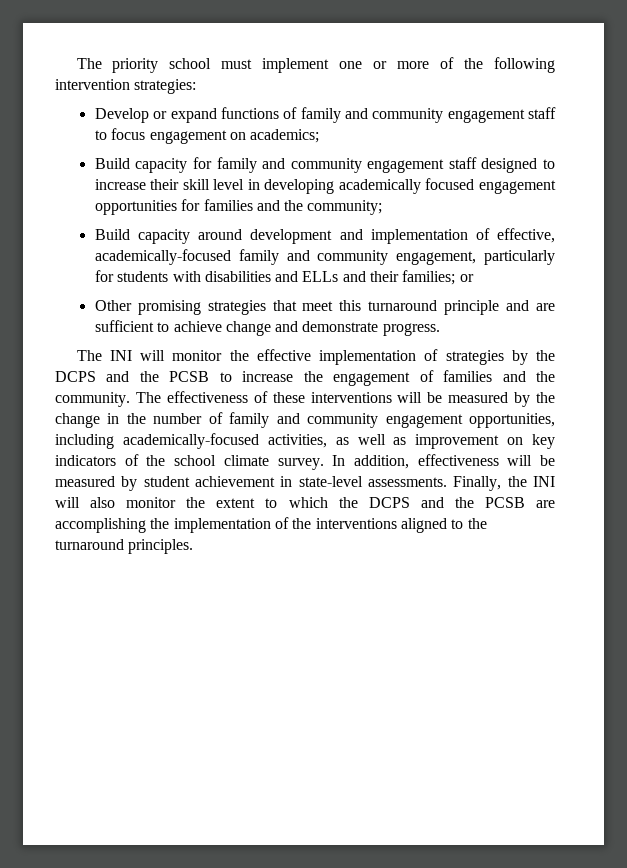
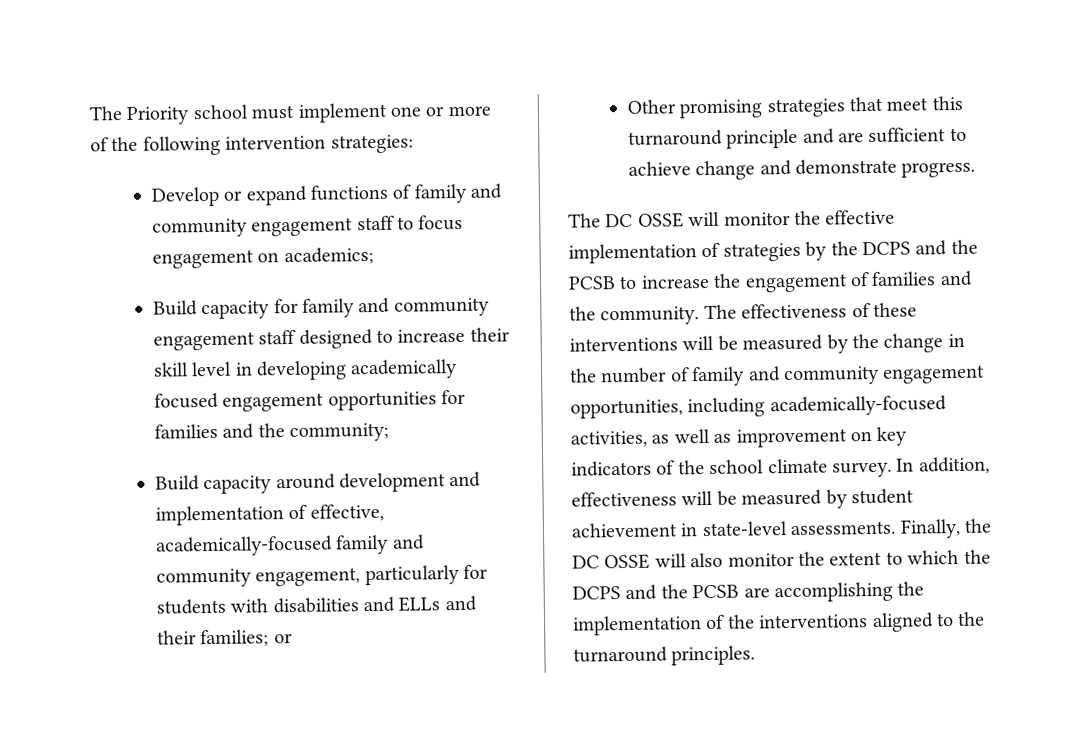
[76,58,159,73] The priority -> [89,106,191,125] The Priority
[109,350,132,361] INI -> [605,212,684,228] DC OSSE
[533,476,555,487] INI -> [572,553,651,570] DC OSSE

